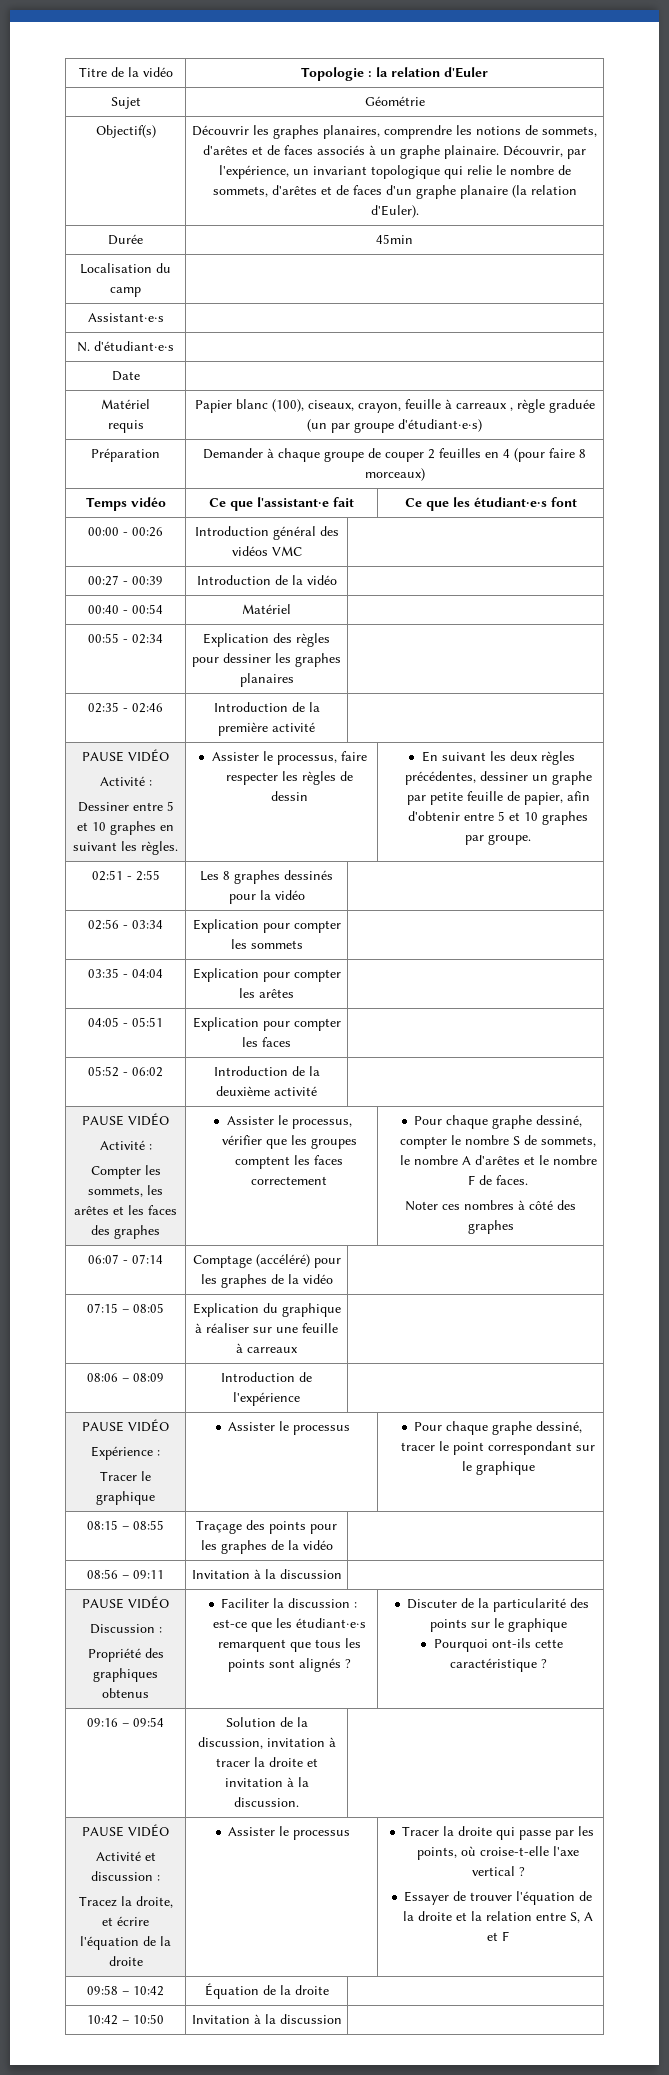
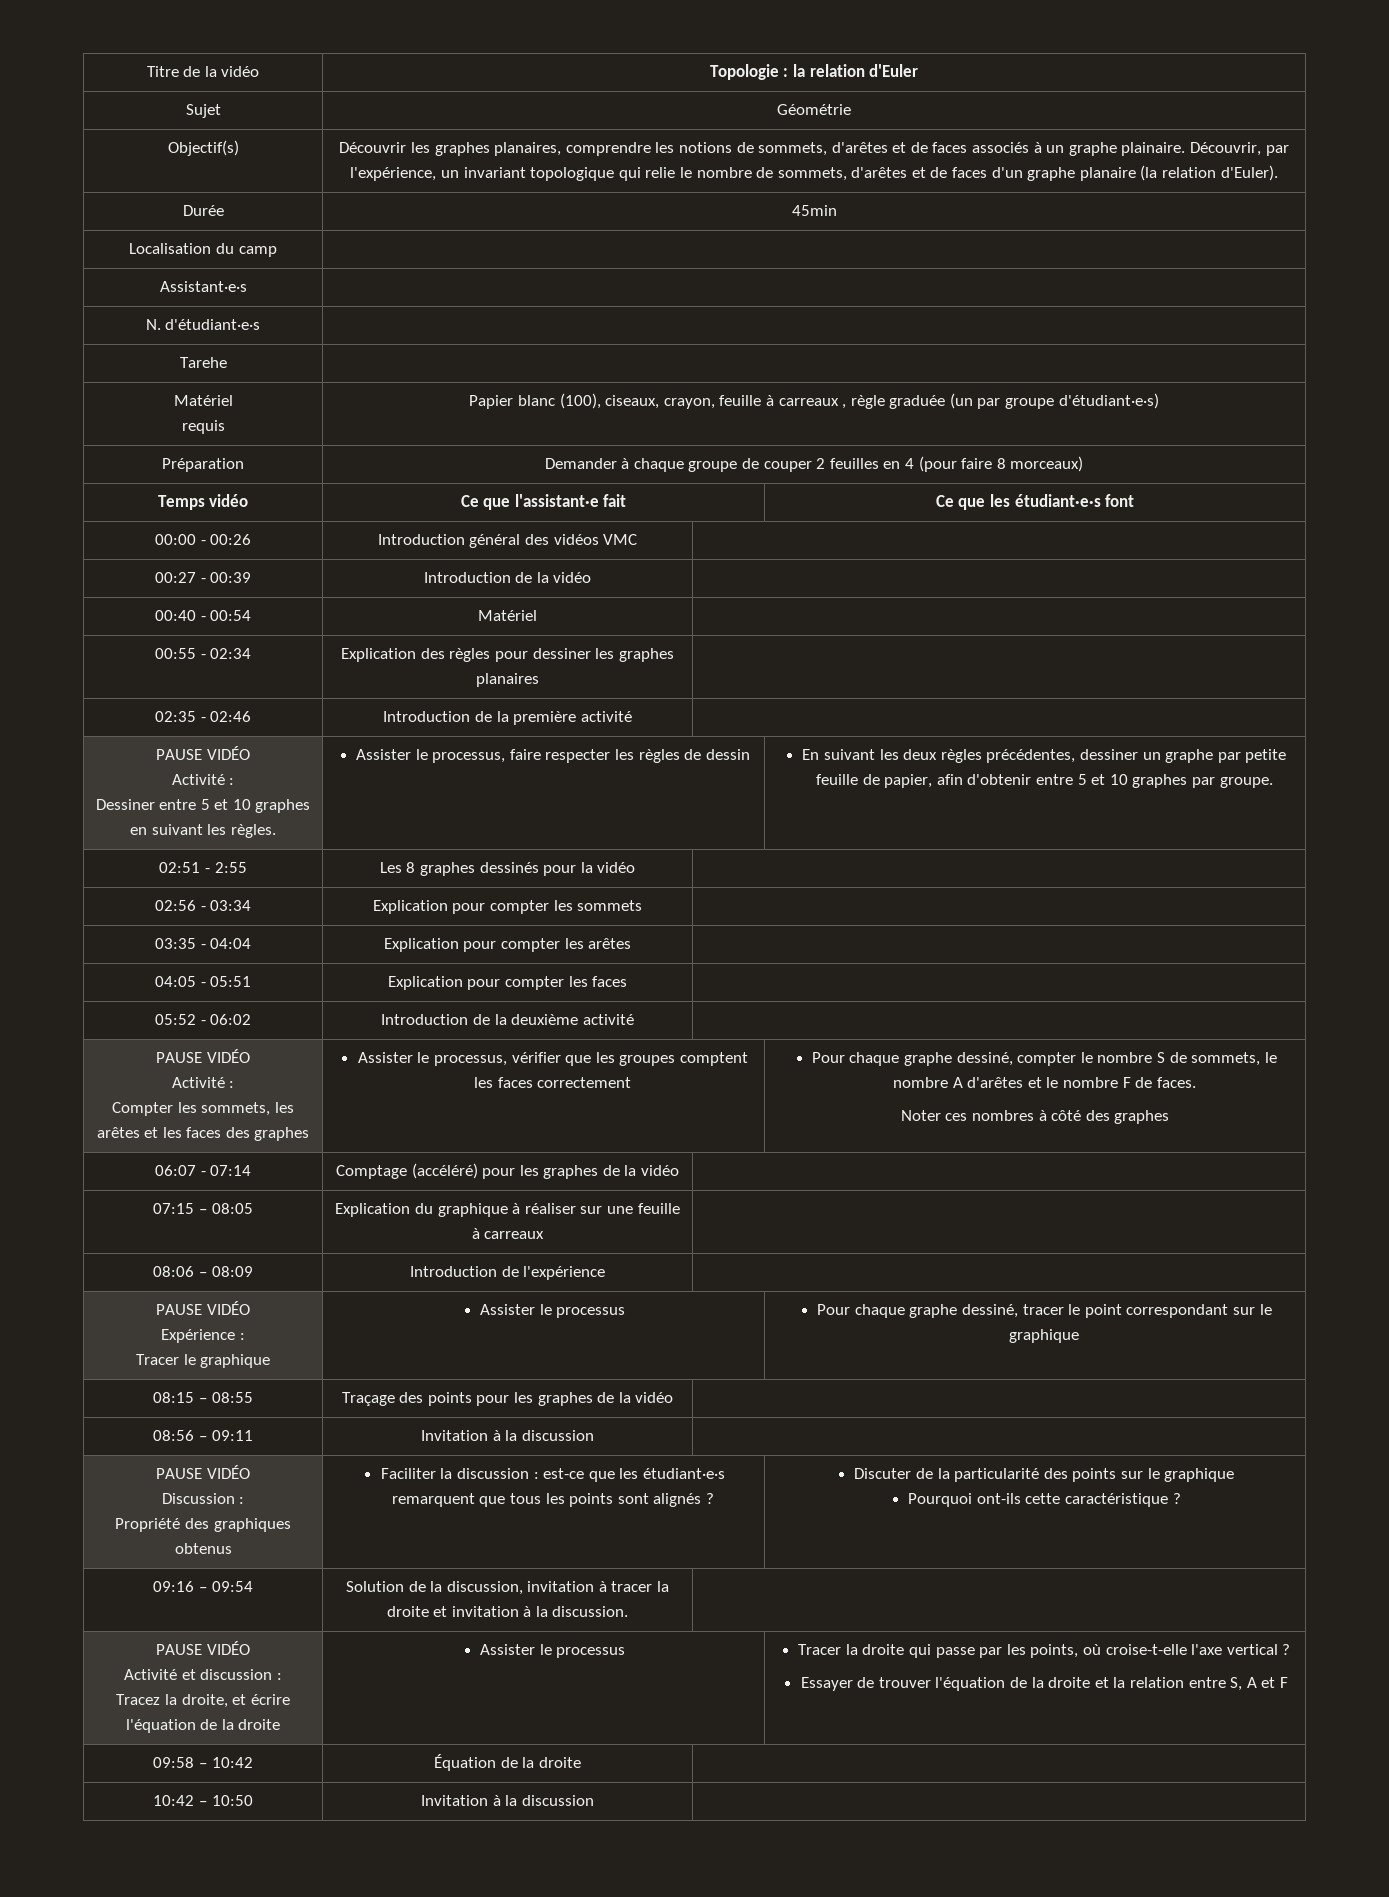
[111,371,140,381] Date -> [179,357,227,368] Tarehe

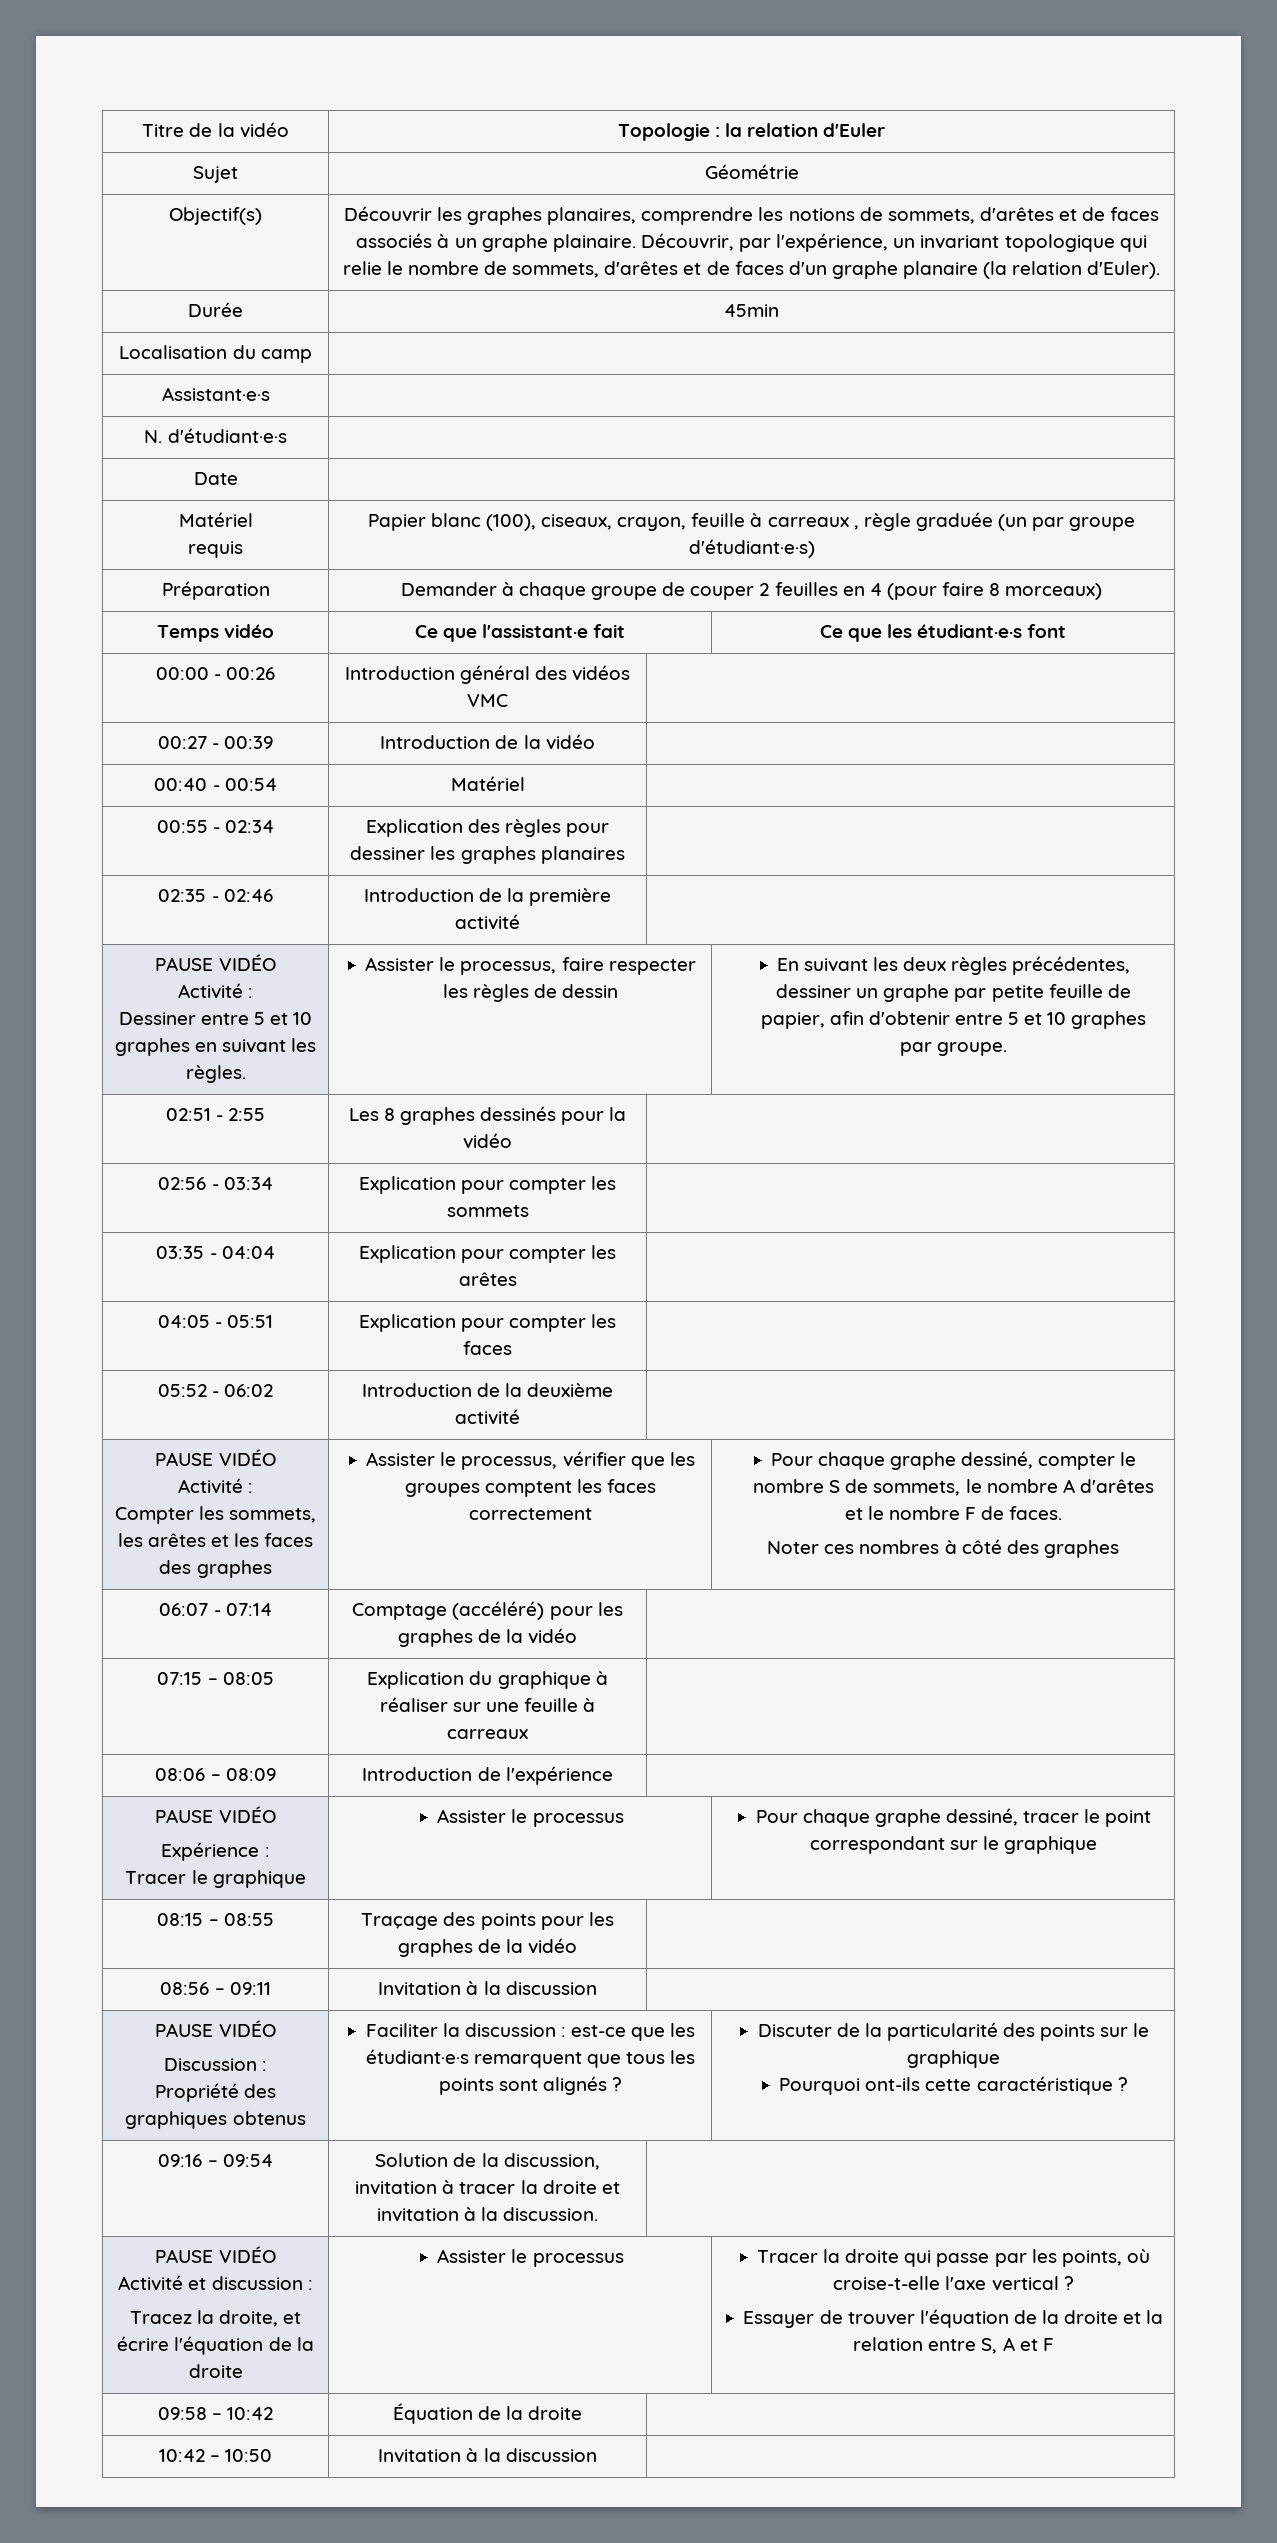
[179,357,227,368] Tarehe -> [193,472,238,485] Date

